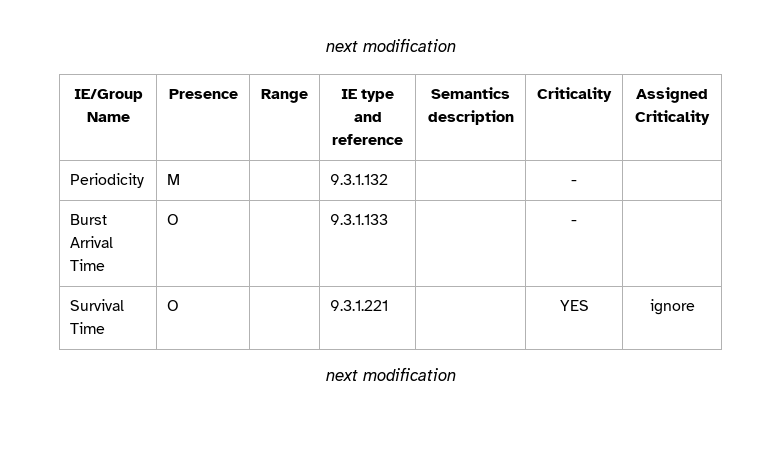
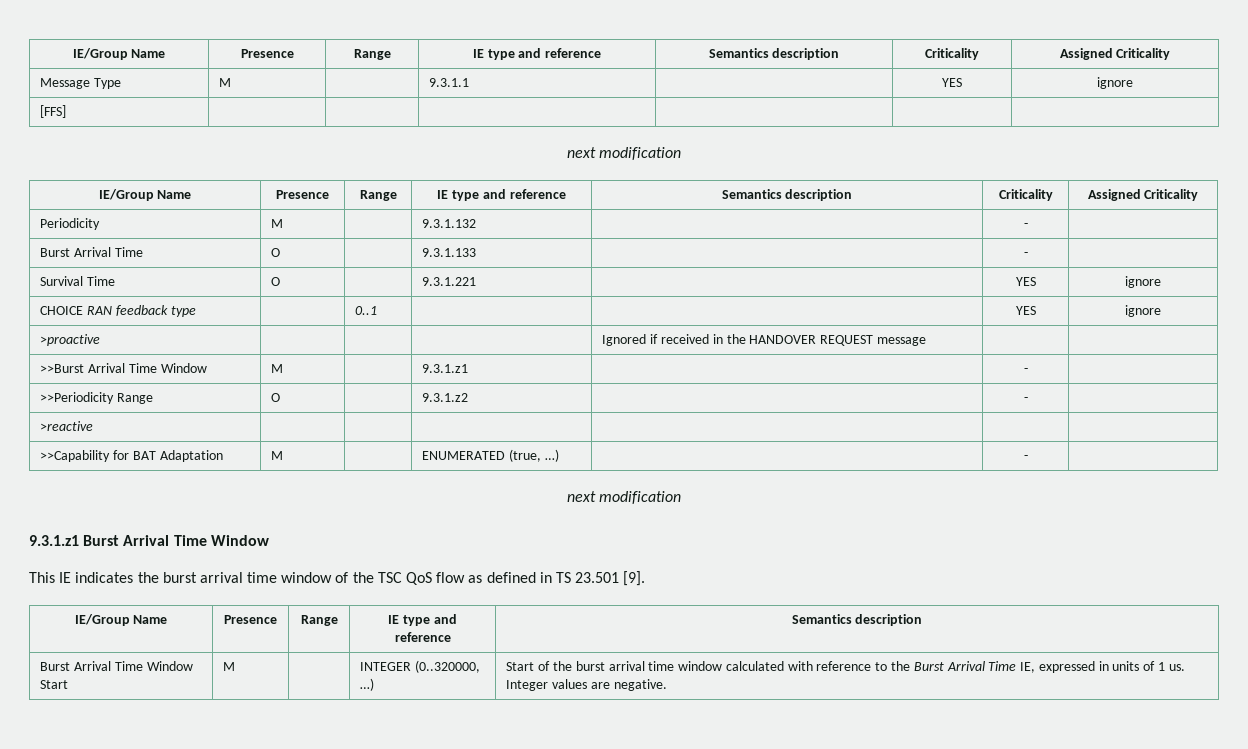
(325, 46) none -> [72,48,166,60] [240,49,294,58] [353,49,391,60] [472,48,602,60] [708,48,840,60] [925,48,979,60] [1059,48,1171,60] [40,78,122,89] [219,78,232,87] [429,78,470,87] [942,78,962,87] [1097,77,1133,89] [40,105,67,118] IE/Group Name | Presence | Range | IE type and reference | Semantics description | Criticality | Assigned Criticality // Message Type | M | | 9.3.1.1 | | YES | ignore // [FFS] | | | | | | //
[325,367,456,381] // next modification -> [40,305,196,317] [355,306,378,315] [1015,306,1036,315] [1125,305,1161,317] [40,334,101,346] [602,334,926,346] [40,363,207,373] [271,364,284,373] [422,364,469,373] [1023,368,1028,373] [40,392,154,404] [271,393,281,402] [422,393,469,402] [1023,397,1028,402] [40,421,94,431] [40,450,223,462] [271,451,284,460] [422,449,559,462] [1023,455,1028,460] [566,491,682,504] [29,535,269,546] [29,571,646,586] [74,614,168,626] [224,615,277,624] [300,615,338,626] [388,614,457,626] [394,632,451,642] [791,614,923,626] [40,661,193,671] [40,680,69,689] [223,662,236,671] [360,660,481,673] [360,678,375,691] [506,661,1185,673] [506,679,667,691] // CHOICE RAN feedback type | | 0..1 | | | YES | ignore // >proactive | | | | Ignored if received in the HANDOVER REQUEST message | | // >>Burst Arrival Time Window | M | | 9.3.1.z1 | | - | // >>Periodicity Range | O | | 9.3.1.z2 | | - | // >reactive | | | | | | // >>Capability for BAT Adaptation | M | | ENUMERATED (true, …) | | - | // next modification // 9.3.1.z1 Burst Arrival Time Window // This IE indicates the burst arrival time window of the TSC QoS flow as defined in TS 23.501 [9]. // IE/Group Name | Presence | Range | IE type and reference | Semantics description // Burst Arrival Time Window Start | M | | INTEGER (0..320000, …) | Start of the burst arrival time window calculated with reference to the Burst Arrival Time IE, expressed in units of 1 us. Integer values are negative.

